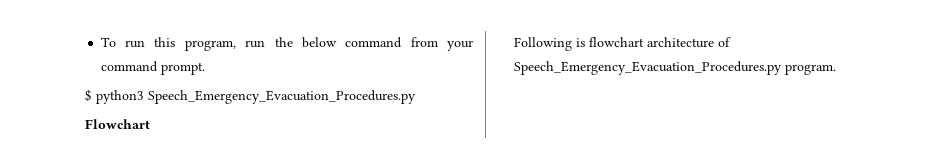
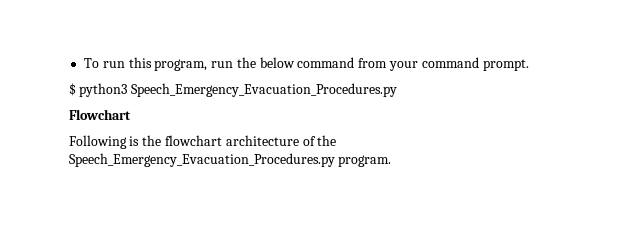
(586, 42) none -> [142,135,162,146] the
(732, 42) none -> [317,135,337,146] the

